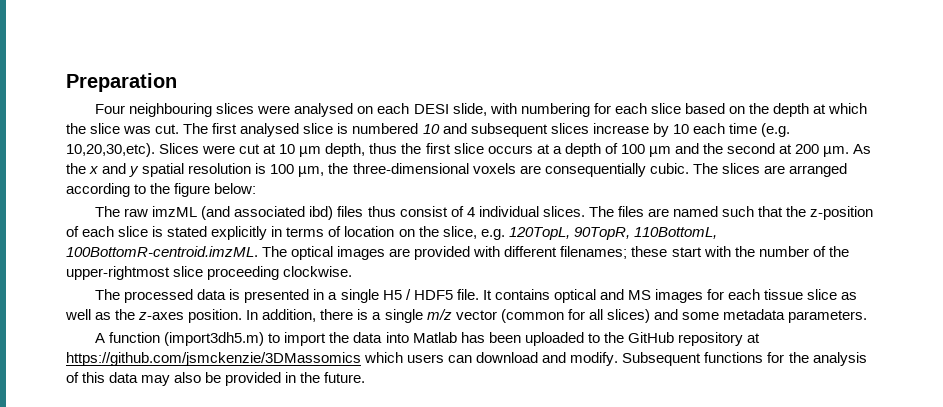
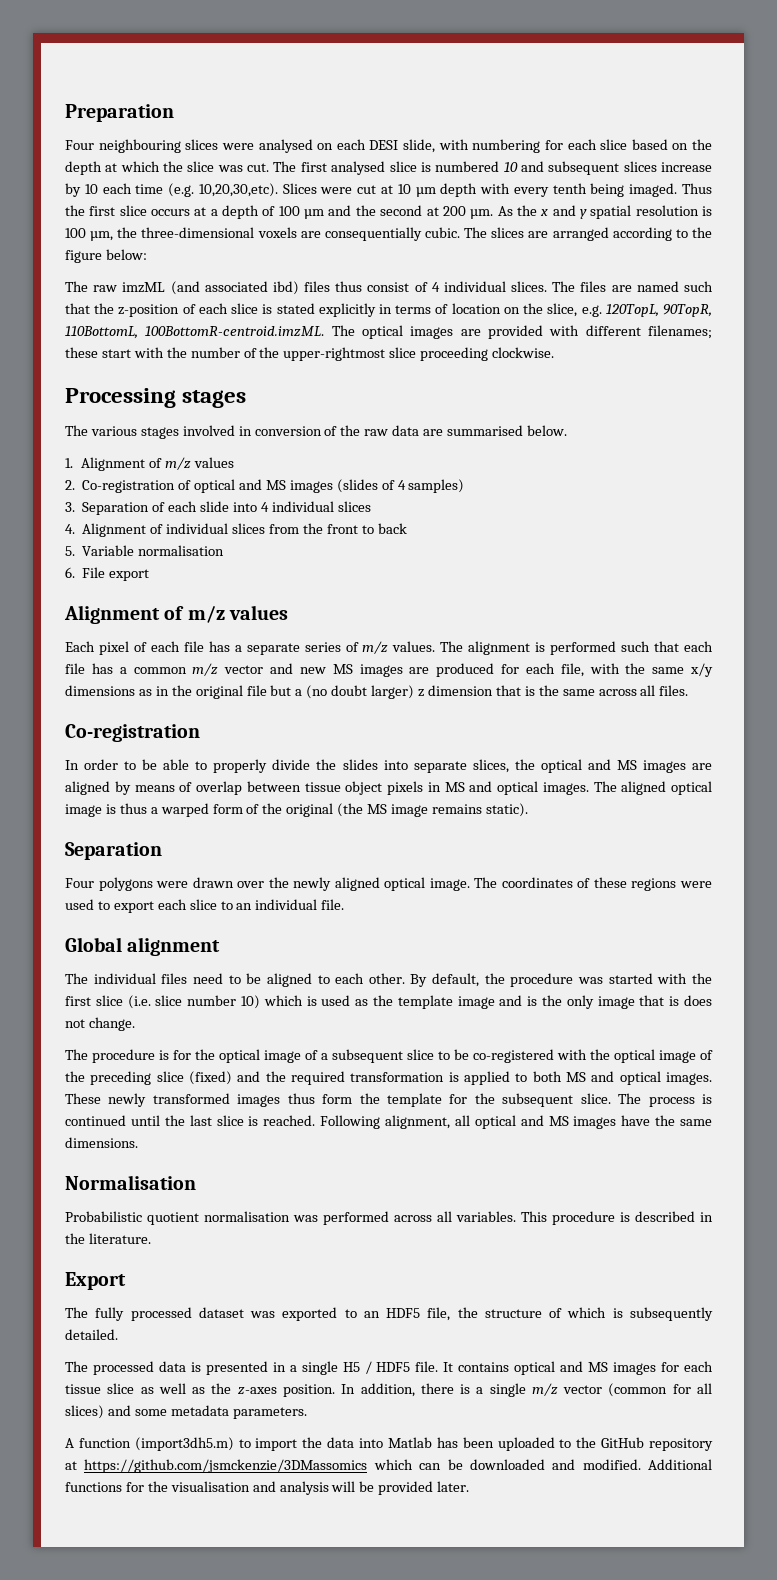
[325,143,398,157] depth, thus -> [440,183,712,197] depth with every tenth being imaged. Thus
(353, 271) none -> [65,388,247,408] [65,425,567,439] [65,457,235,471] [65,479,465,493] [65,501,371,515] [65,523,407,537] [65,545,225,556] [65,567,150,581] [64,605,288,624] [65,641,714,655] [65,663,713,677] [65,685,689,699] [65,724,200,742] [65,759,712,773] [65,781,712,795] [65,803,528,817] [65,842,162,860] [65,877,712,891] [65,899,345,913] [65,937,221,956] [65,973,712,987] [65,995,712,1009] [65,1017,135,1031] [65,1049,713,1063] [65,1071,712,1085] [65,1093,713,1107] [65,1115,712,1129] [65,1137,138,1148] [65,1175,196,1190] [65,1211,713,1225] [65,1233,151,1244] [65,1272,126,1290] [65,1307,713,1321] [65,1329,118,1340] // Processing stages // The various stages involved in conversion of the raw data are summarised below. // 1. Alignment of m/z values // 2. Co-registration of optical and MS images (slides of 4 samples) // 3. Separation of each slide into 4 individual slices // 4. Alignment of individual slices from the front to back // 5. Variable normalisation // 6. File export // Alignment of m/z values // Each pixel of each file has a separate series of m/z values. The alignment is performed such that each file has a common m/z vector and new MS images are produced for each file, with the same x/y dimensions as in the original file but a (no doubt larger) z dimension that is the same across all files. // Co-registration // In order to be able to properly divide the slides into separate slices, the optical and MS images are aligned by means of overlap between tissue object pixels in MS and optical images. The aligned optical image is thus a warped form of the original (the MS image remains static). // Separation // Four polygons were drawn over the newly aligned optical image. The coordinates of these regions were used to export each slice to an individual file. // Global alignment // The individual files need to be aligned to each other. By default, the procedure was started with the first slice (i.e. slice number 10) which is used as the template image and is the only image that is does not change. // The procedure is for the optical image of a subsequent slice to be co-registered with the optical image of the preceding slice (fixed) and the required transformation is applied to both MS and optical images. These newly transformed images thus form the template for the subsequent slice. The process is continued until the last slice is reached. Following alignment, all optical and MS images have the same dimensions. // Normalisation // Probabilistic quotient normalisation was performed across all variables. This procedure is described in the literature. // Export // The fully processed dataset was exported to an HDF5 file, the structure of which is subsequently detailed.
[407,352,867,366] [66,372,366,386] users can download and modify. Subsequent functions for the analysis of this data may also be provided in the future. -> [419,1459,712,1470] [65,1481,470,1495] can be downloaded and modified. Additional functions for the visualisation and analysis will be provided later.

